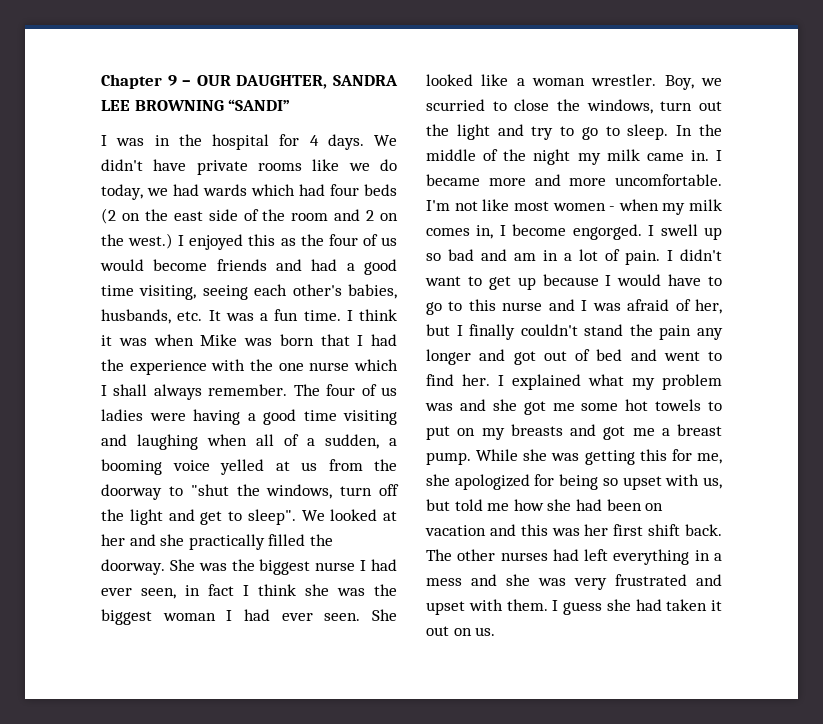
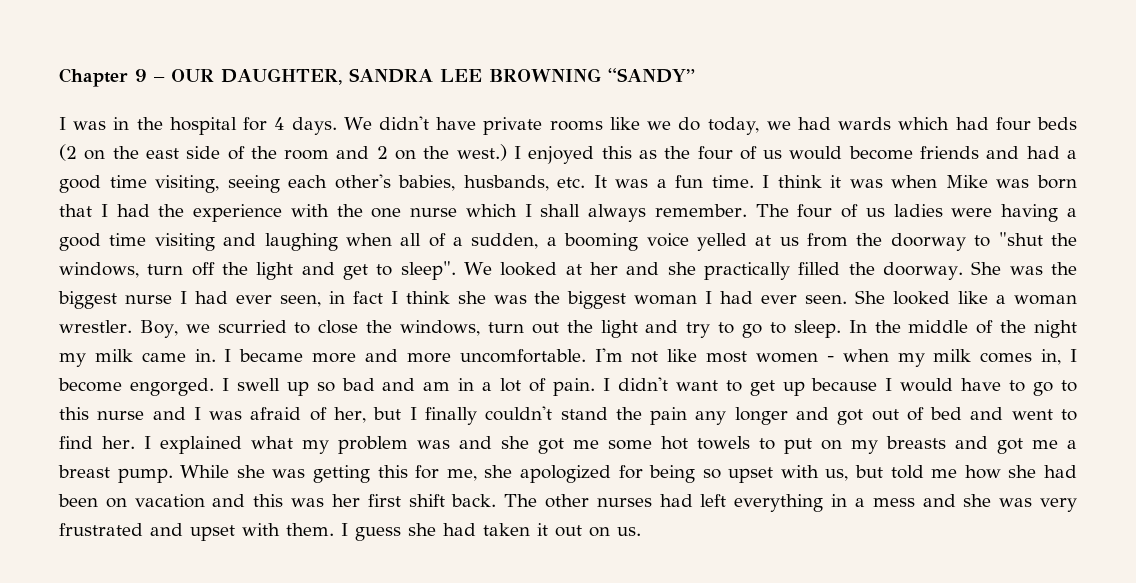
[228,99,291,111] “SANDI” -> [608,68,695,83] “SANDY”

